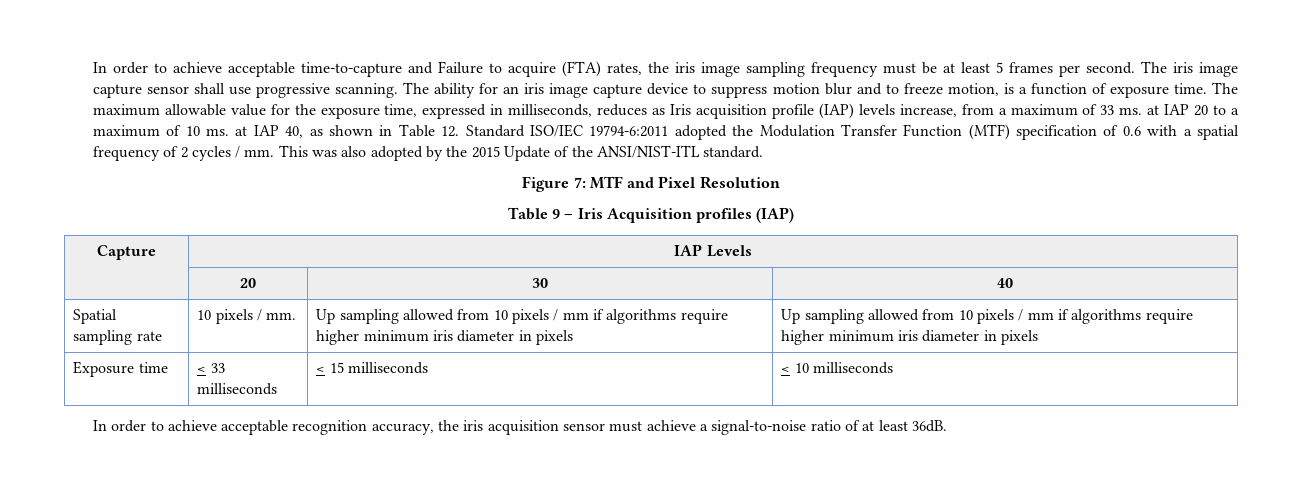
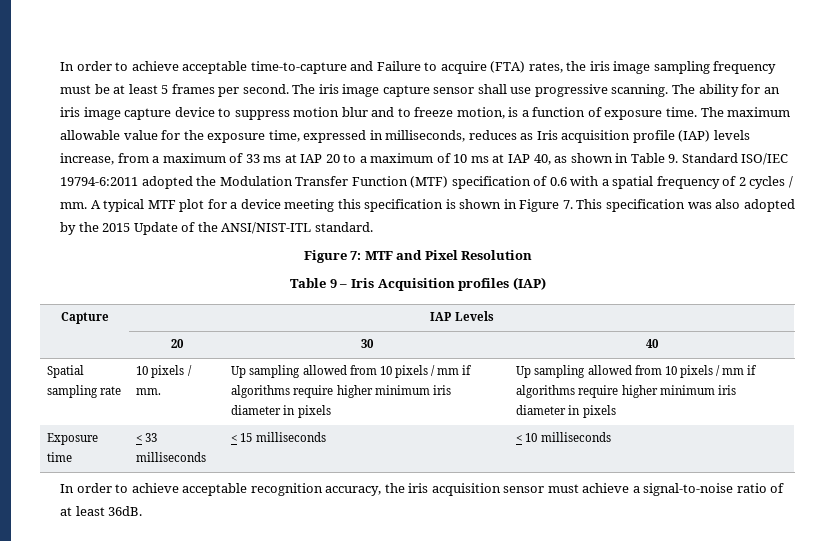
[1119,107,1143,115] ms. -> [263,156,282,163] ms
[206,128,230,136] ms. -> [470,156,489,163] ms
[441,126,460,137] 12. -> [668,154,679,163] 9.
[278,145,308,157] This -> [90,199,685,212] A typical MTF plot for a device meeting this specification is shown in Figure 7. This specification

